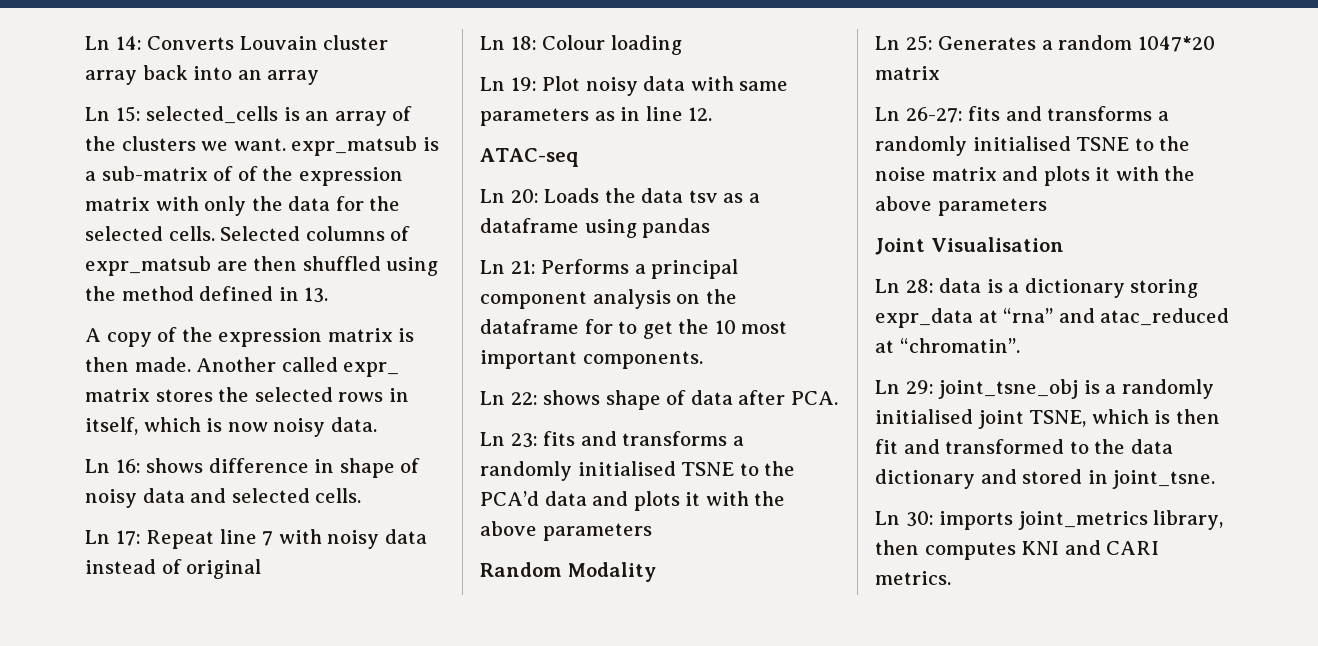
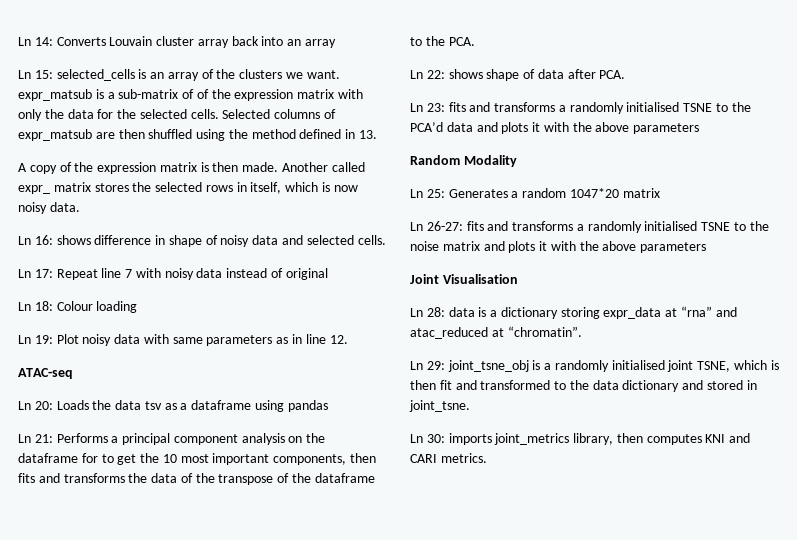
[582,351,703,369] components. -> [273,453,377,465] [18,473,375,485] [410,36,475,46] components, then fits and transforms the data of the transpose of the dataframe to the PCA.

